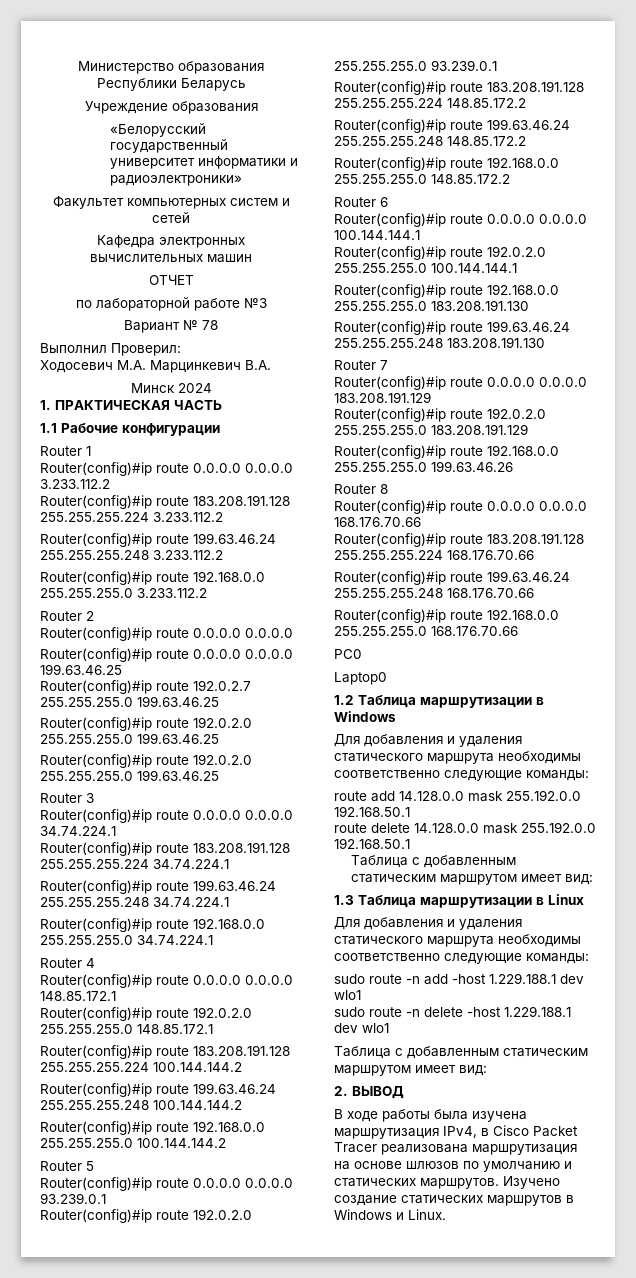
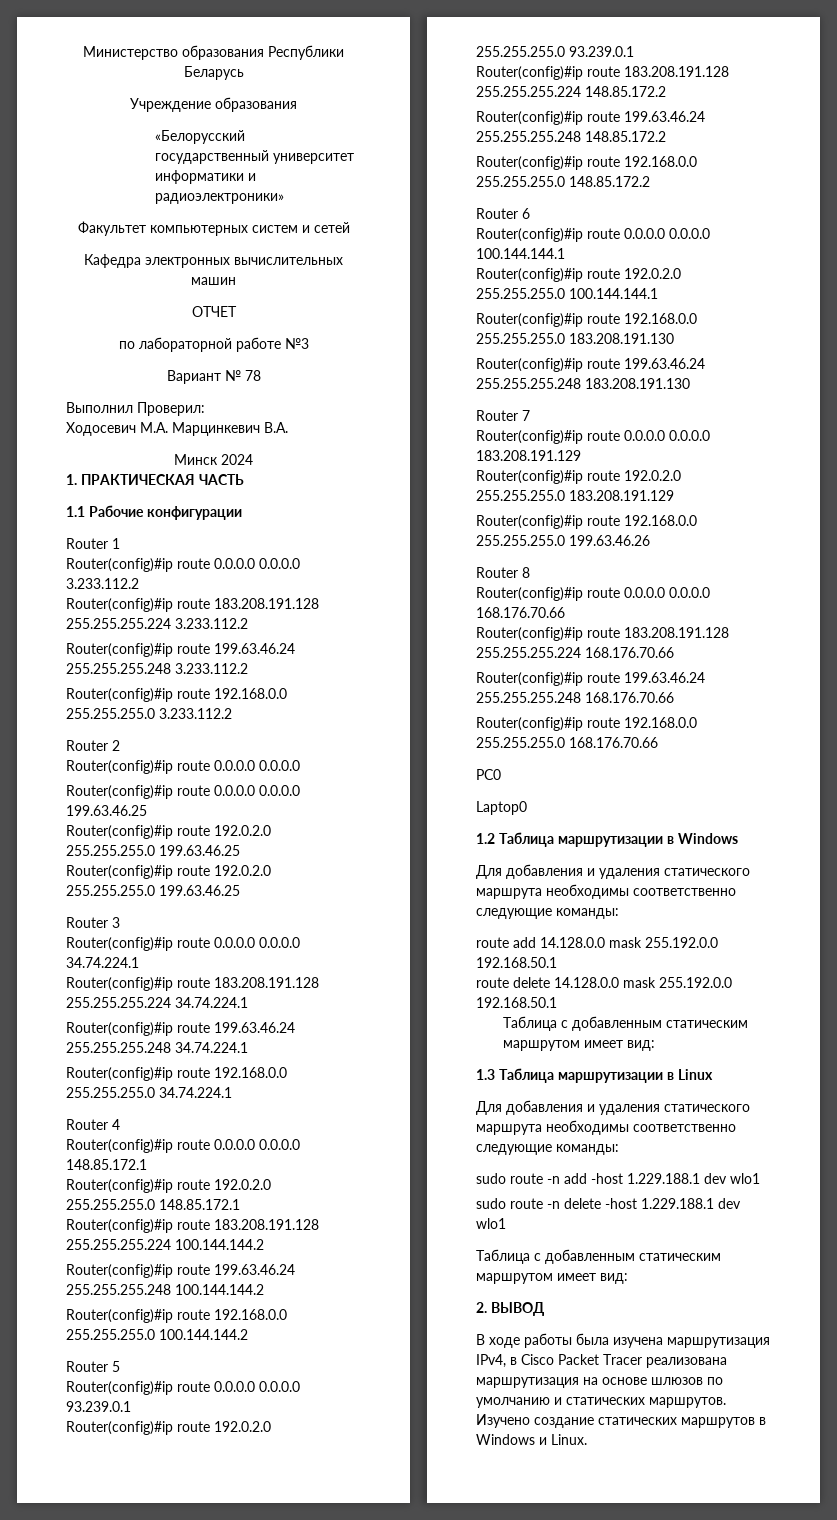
[40,680,251,694] [40,696,219,707] // Router(config)#ip route 192.0.2.7 255.255.255.0 199.63.46.25 -> (147, 810) none

